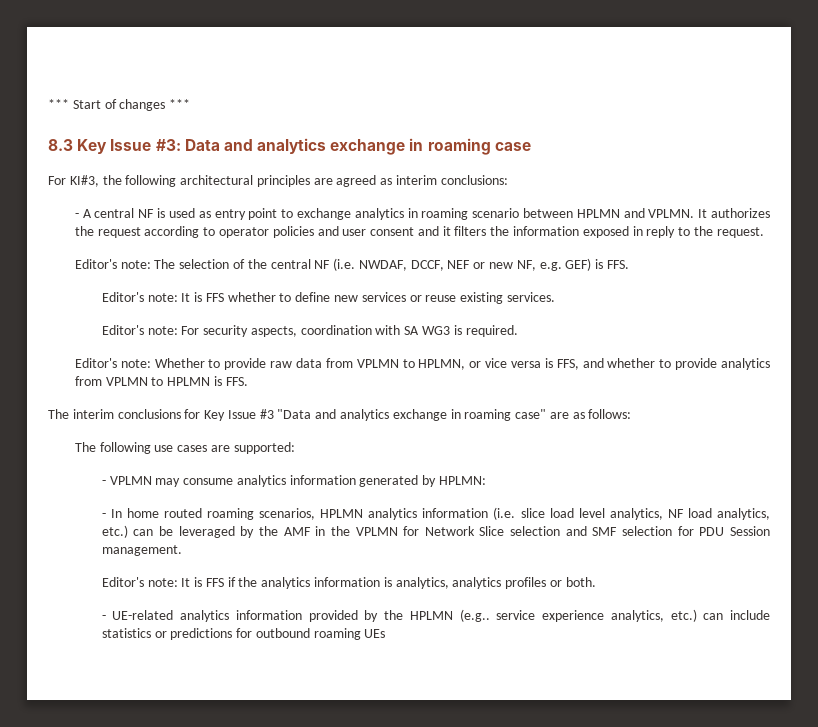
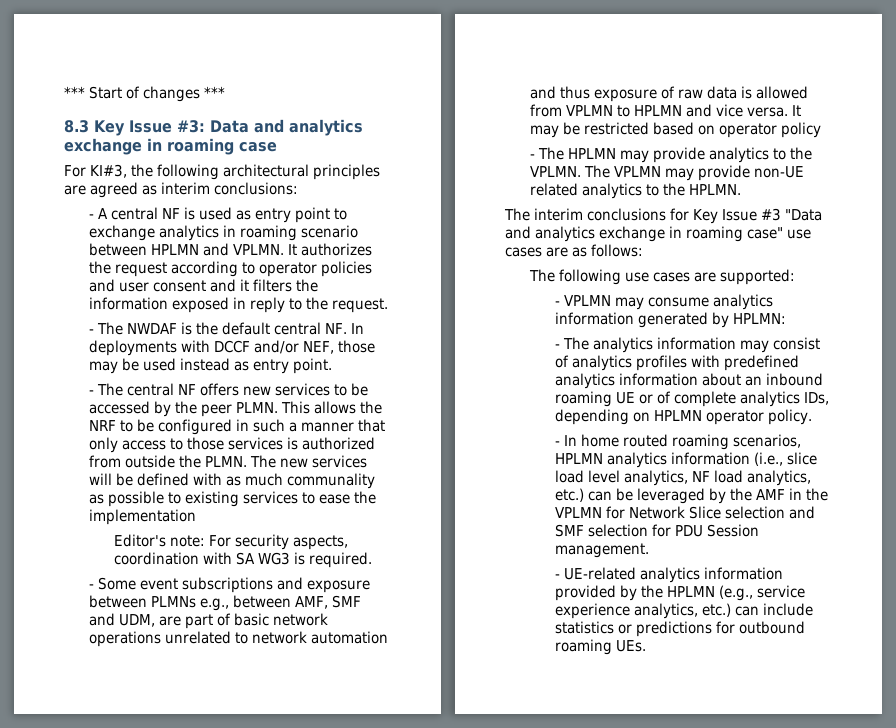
[74,258,629,271] [101,292,555,304] Editor's note: The selection of the central NF (i.e. NWDAF, DCCF, NEF or new NF, e.g. GEF) is FFS. // Editor's note: It is FFS whether to define new services or reuse existing services. -> [89,322,365,335] [89,340,376,356] [89,358,333,374] [89,383,369,396] [89,401,383,417] [89,419,386,435] [89,437,376,453] [89,455,368,468] [89,473,376,489] [89,491,377,507] [89,509,197,525] - The NWDAF is the default central NF. In deployments with DCCF and/or NEF, those may be used instead as entry point. // - The central NF offers new services to be accessed by the peer PLMN. This allows the NRF to be configured in such a manner that only access to those services is authorized from outside the PLMN. The new services will be defined with as much communality as possible to existing services to ease the implementation
[74,358,770,370] [74,376,248,386] Editor's note: Whether to provide raw data from VPLMN to HPLMN, or vice versa is FFS, and whether to provide analytics from VPLMN to HPLMN is FFS. -> [89,577,371,593] [89,595,362,611] [89,613,329,629] [89,631,389,647] [530,86,809,102] [530,104,802,117] [530,122,822,138] [530,147,813,163] [530,165,805,181] [530,183,742,199] - Some event subscriptions and exposure between PLMNs e.g., between AMF, SMF and UDM, are part of basic network operations unrelated to network automation and thus exposure of raw data is allowed from VPLMN to HPLMN and vice versa. It may be restricted based on operator policy // - The HPLMN may provide analytics to the VPLMN. The VPLMN may provide non-UE related analytics to the HPLMN.
(547, 414) none -> [787,229,811,239] [505,247,542,257] use cases
(486, 480) none -> [555,337,821,353] [555,355,800,371] [555,373,824,389] [555,391,830,407] [555,409,813,425] // - The analytics information may consist of analytics profiles with predefined analytics information about an inbound roaming UE or of complete analytics IDs, depending on HPLMN operator policy.
[493,507,516,520] (i.e. -> [754,452,784,466] (i.e.,
[101,577,596,589] // Editor's note: It is FFS if the analytics information is analytics, analytics profiles or both. -> (650, 550) none
[459,609,490,622] (e.g.. -> [719,585,754,601] (e.g.,
[364,629,386,638] UEs -> [616,640,647,652] UEs.

